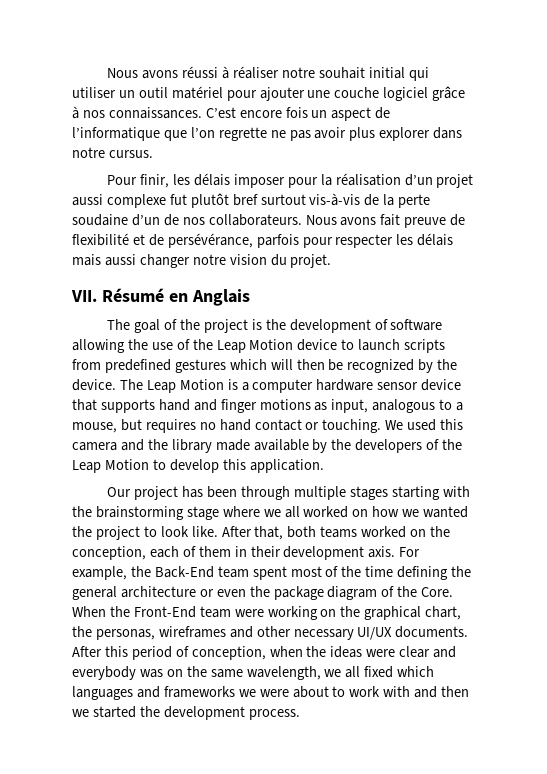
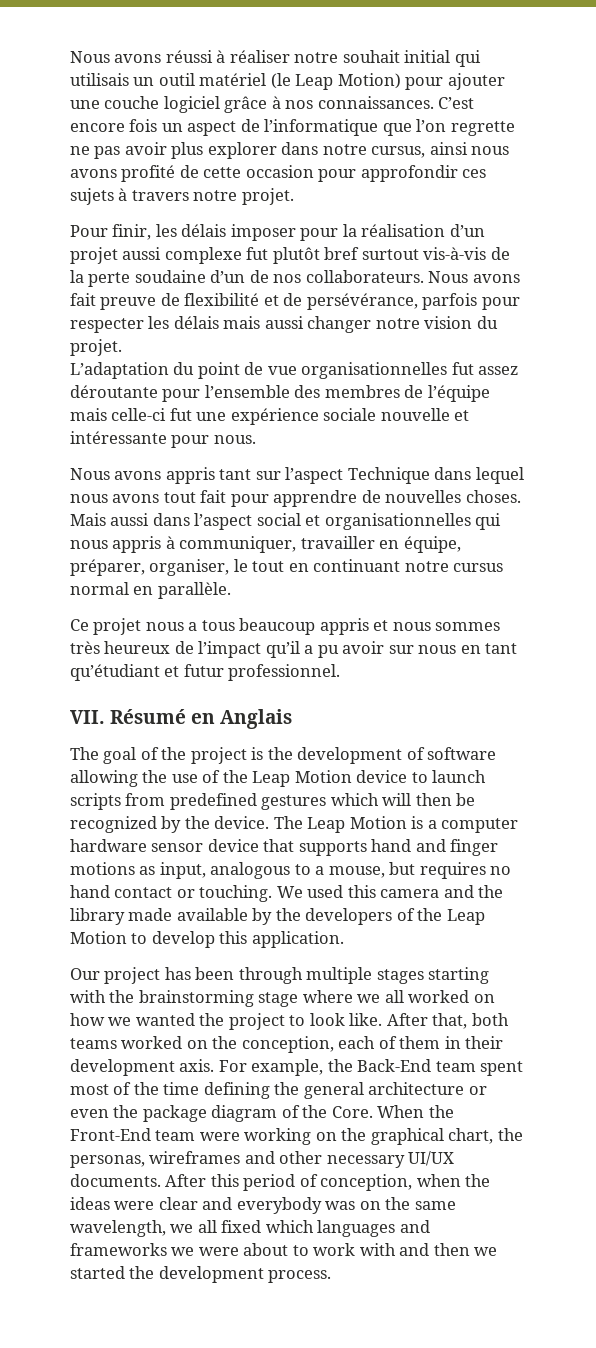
[72,87,116,98] utiliser -> [70,73,129,86] utilisais
(223, 92) none -> [270,73,401,90] (le Leap Motion)
[108,150,153,158] cursus. -> [371,142,510,158] [70,165,487,182] [70,188,294,205] cursus, ainsi nous avons profité de cette occasion pour approfondir ces sujets à travers notre projet.
(332, 261) none -> [70,362,519,379] [70,385,490,402] [70,408,470,425] [70,431,256,448] [70,467,524,484] [70,490,521,507] [70,513,502,530] [70,536,461,553] [70,559,504,576] [70,582,231,599] [70,618,501,635] [70,641,518,658] [70,664,341,681] // L’adaptation du point de vue organisationnelles fut assez déroutante pour l’ensemble des membres de l’équipe mais celle-ci fut une expérience sociale nouvelle et intéressante pour nous. // Nous avons appris tant sur l’aspect Technique dans lequel nous avons tout fait pour apprendre de nouvelles choses. Mais aussi dans l’aspect social et organisationnelles qui nous appris à communiquer, travailler en équipe, préparer, organiser, le tout en continuant notre cursus normal en parallèle. // Ce projet nous a tous beaucoup appris et nous sommes très heureux de l’impact qu’il a pu avoir sur nous en tant qu’étudiant et futur professionnel.

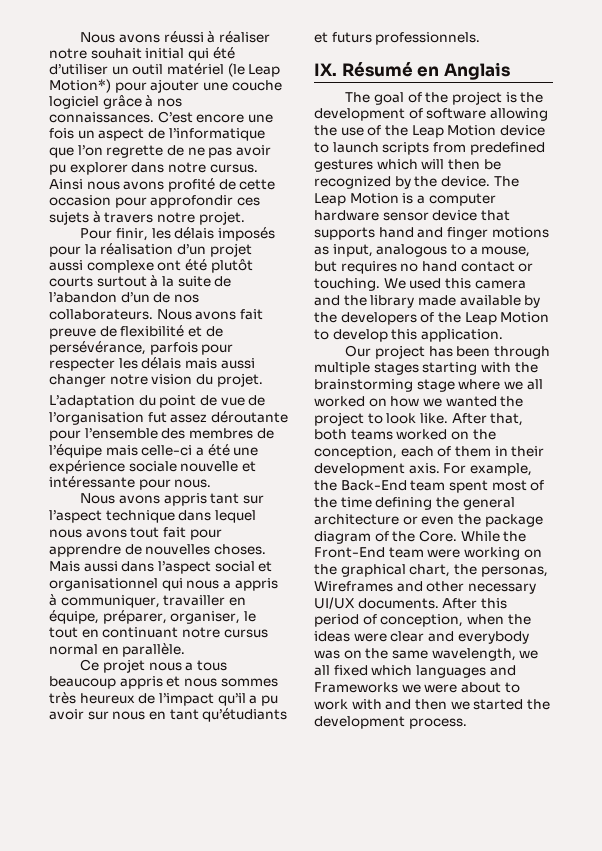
[70,73,129,86] utilisais -> [212,47,235,59] [49,64,108,75] été d’utiliser
[337,73,401,89] Motion) -> [49,79,111,93] Motion*)
(125, 127) none -> [247,114,273,123] une
(515, 128) none -> [166,145,184,156] de
[171,142,204,159] plus -> [49,164,66,175] pu
[371,142,468,158] cursus, ainsi -> [209,164,258,173] [49,179,83,190] cursus. Ainsi
[230,224,296,241] imposer -> [217,227,275,241] imposés
[246,247,510,264] [70,270,206,287] fut plutôt bref surtout vis-à-vis de la perte soudaine -> [157,259,253,273] [49,275,232,287] [49,292,117,303] ont été plutôt courts surtout à la suite de l’abandon
[301,362,448,379] organisationnelles -> [248,395,266,406] [49,412,144,425] de l’organisation
[169,408,192,421] fut -> [195,444,230,456] a été
[347,467,430,484] Technique -> [105,510,175,523] technique
[324,513,471,530] organisationnelles -> [49,578,158,591] organisationnel
(108, 544) none -> [222,580,231,589] a
[70,664,341,681] [70,710,105,724] qu’étudiant et futur professionnel. // VII. -> [202,708,288,722] [314,32,481,45] [314,63,337,76] qu’étudiants et futurs professionnels. // IX.
[377,1105,425,1118] When -> [460,531,500,542] While
[149,1151,241,1164] wireframes -> [314,581,393,592] Wireframes
[70,1243,167,1256] frameworks -> [314,682,398,693] Frameworks

